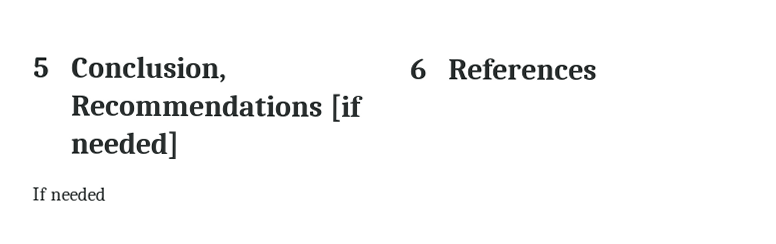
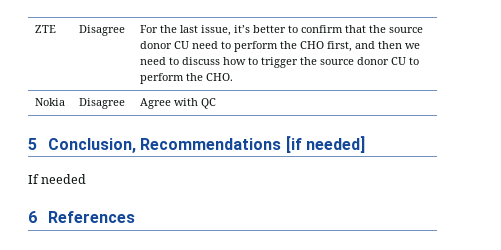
(33, 67) none -> [34,25,56,33] [78,25,125,36] [139,25,423,36] [139,41,420,52] [139,57,419,68] [139,73,233,84] [34,98,65,106] [78,98,125,109] [139,98,216,109] ZTE | Disagree | For the last issue, it’s better to confirm that the source donor CU need to perform the CHO first, and then we need to discuss how to trigger the source donor CU to perform the CHO. // Nokia | Disagree | Agree with QC //

